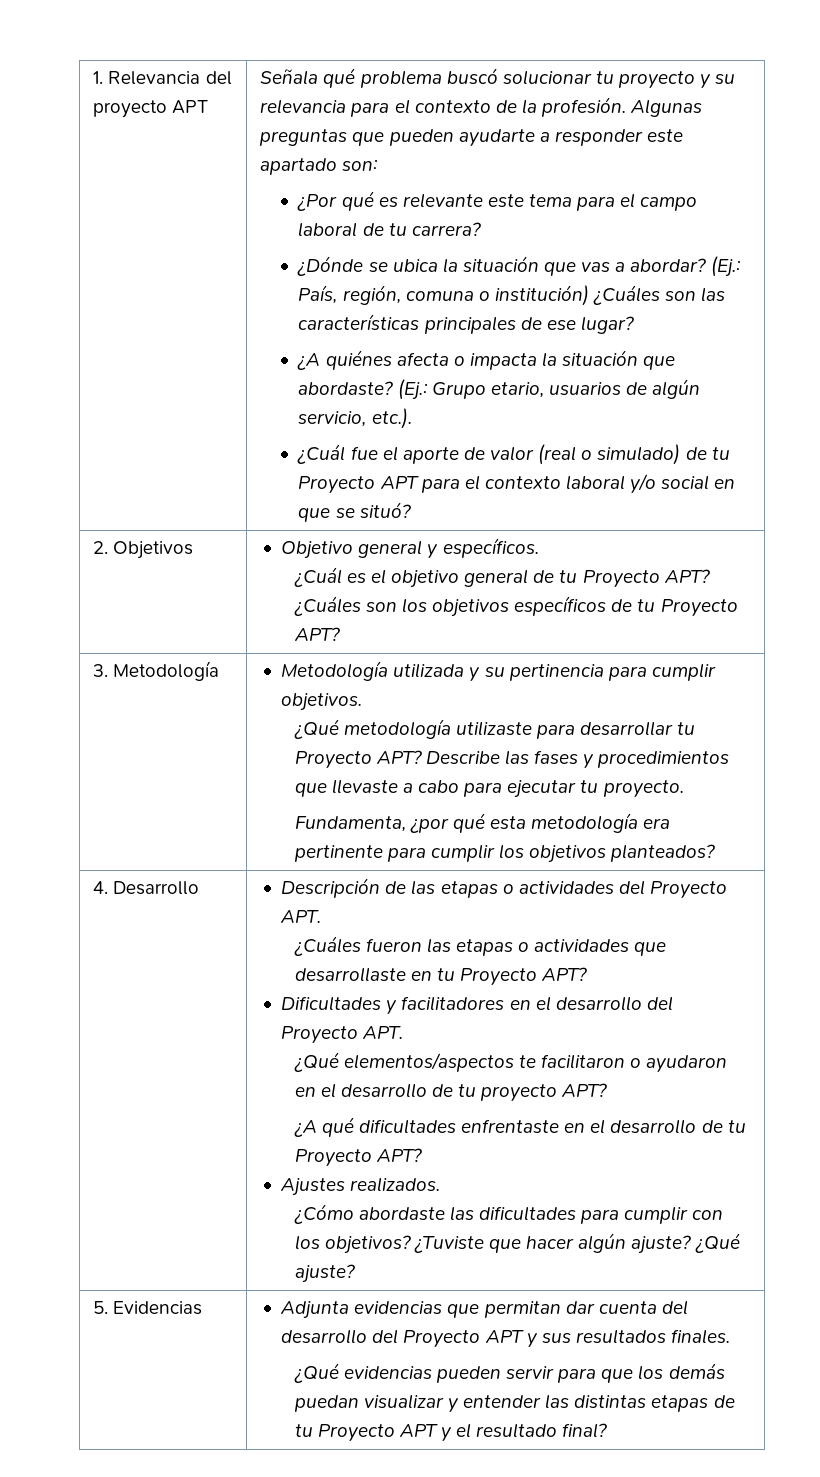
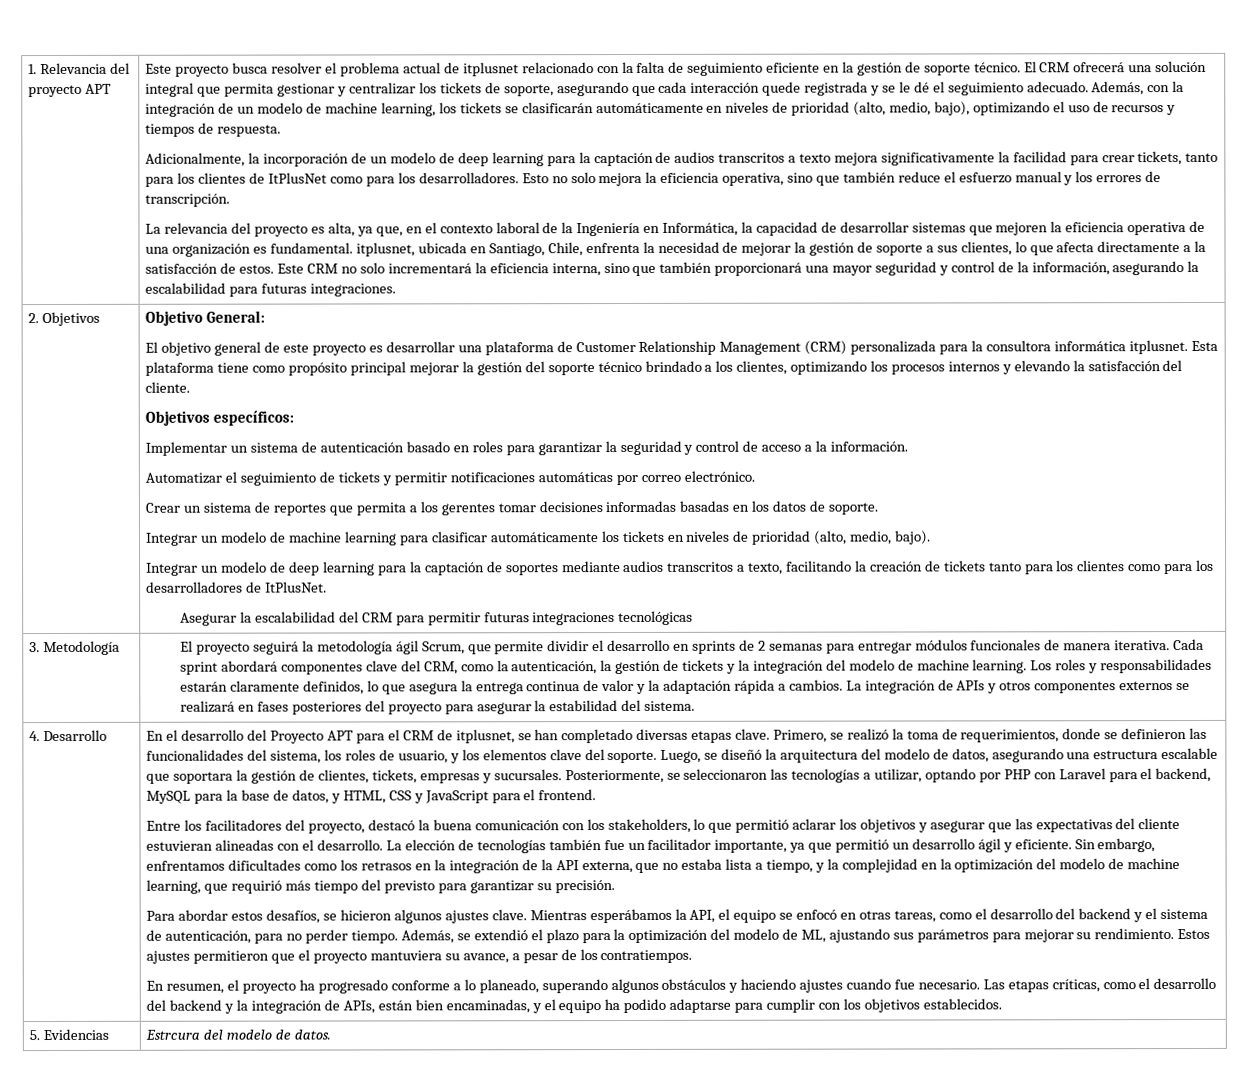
[260,68,736,89] [260,97,703,117] [259,129,684,147] [260,158,379,175] [297,191,698,211] [298,222,481,237] [297,256,741,277] [298,285,726,306] [298,314,634,334] [297,350,676,370] [298,379,701,400] [298,408,412,429] [297,444,730,465] [298,474,736,494] [298,502,411,522] [93,541,194,559] [281,538,539,559] [293,567,710,588] [293,596,738,617] [293,627,340,641] [93,661,220,681] [281,661,716,682] [281,693,363,711] [293,719,696,739] [294,750,730,769] [294,779,684,798] [294,813,671,833] [293,844,716,863] [93,881,200,895] [281,878,728,899] [280,910,322,923] [293,936,667,956] [294,967,588,986] [281,996,673,1015] [281,1026,404,1044] [293,1052,728,1073] [294,1083,608,1102] [293,1117,746,1137] [294,1148,422,1167] [280,1177,441,1196] [293,1204,724,1224] [294,1233,740,1254] [294,1264,355,1283] [93,1301,203,1315] [280,1300,688,1319] [281,1329,731,1348] [293,1363,725,1383] [293,1394,735,1413] [294,1423,608,1442] Señala qué problema buscó solucionar tu proyecto y su relevancia para el contexto de la profesión. Algunas preguntas que pueden ayudarte a responder este apartado son: // ¿Por qué es relevante este tema para el campo laboral de tu carrera? // ¿Dónde se ubica la situación que vas a abordar? (Ej.: País, región, comuna o institución) ¿Cuáles son las características principales de ese lugar? // ¿A quiénes afecta o impacta la situación que abordaste? (Ej.: Grupo etario, usuarios de algún servicio, etc.). // ¿Cuál fue el aporte de valor (real o simulado) de tu Proyecto APT para el contexto laboral y/o social en que se situó? // 2. Objetivos | Objetivo general y específicos. // ¿Cuál es el objetivo general de tu Proyecto APT? ¿Cuáles son los objetivos específicos de tu Proyecto APT? // 3. Metodología | Metodología utilizada y su pertinencia para cumplir objetivos. // ¿Qué metodología utilizaste para desarrollar tu Proyecto APT? Describe las fases y procedimientos que llevaste a cabo para ejecutar tu proyecto. // Fundamenta, ¿por qué esta metodología era pertinente para cumplir los objetivos planteados? // 4. Desarrollo | Descripción de las etapas o actividades del Proyecto APT. // ¿Cuáles fueron las etapas o actividades que desarrollaste en tu Proyecto APT? // Dificultades y facilitadores en el desarrollo del Proyecto APT. // ¿Qué elementos/aspectos te facilitaron o ayudaron en el desarrollo de tu proyecto APT? // ¿A qué dificultades enfrentaste en el desarrollo de tu Proyecto APT? // Ajustes realizados. // ¿Cómo abordaste las dificultades para cumplir con los objetivos? ¿Tuviste que hacer algún ajuste? ¿Qué ajuste? // 5. Evidencias | Adjunta evidencias que permitan dar cuenta del desarrollo del Proyecto APT y sus resultados finales. // ¿Qué evidencias pueden servir para que los demás puedan visualizar y entender las distintas etapas de tu Proyecto APT y el resultado final? -> [145,60,1208,77] [145,81,1185,97] [145,101,1177,117] [145,122,282,137] [145,151,1219,167] [145,171,1162,187] [145,193,231,207] [145,220,1206,237] [145,240,1207,257] [145,260,1200,277] [145,282,397,297] [28,311,101,327] [145,310,266,326] [145,340,1218,356] [145,360,1183,376] [145,381,191,393] [145,410,295,426] [145,440,908,456] [145,470,755,486] [145,500,878,516] [145,530,931,546] [146,559,1215,576] [146,581,328,593] [180,610,694,626] [29,640,121,656] [180,638,1205,655] [180,658,1213,675] [180,679,1191,695] [180,699,696,715] [29,729,108,742] [146,727,1208,744] [146,747,1219,764] [146,767,1212,784] [146,789,597,804] [146,818,1181,834] [146,838,1156,854] [146,858,1181,874] [146,879,615,894] [146,908,1209,924] [146,928,1211,944] [146,949,693,964] [146,977,1217,994] [146,998,1002,1014] [29,1028,110,1041] [145,1029,332,1040] Este proyecto busca resolver el problema actual de itplusnet relacionado con la falta de seguimiento eficiente en la gestión de soporte técnico. El CRM ofrecerá una solución integral que permita gestionar y centralizar los tickets de soporte, asegurando que cada interacción quede registrada y se le dé el seguimiento adecuado. Además, con la integración de un modelo de machine learning, los tickets se clasificarán automáticamente en niveles de prioridad (alto, medio, bajo), optimizando el uso de recursos y tiempos de respuesta. // Adicionalmente, la incorporación de un modelo de deep learning para la captación de audios transcritos a texto mejora significativamente la facilidad para crear tickets, tanto para los clientes de ItPlusNet como para los desarrolladores. Esto no solo mejora la eficiencia operativa, sino que también reduce el esfuerzo manual y los errores de transcripción. // La relevancia del proyecto es alta, ya que, en el contexto laboral de la Ingeniería en Informática, la capacidad de desarrollar sistemas que mejoren la eficiencia operativa de una organización es fundamental. itplusnet, ubicada en Santiago, Chile, enfrenta la necesidad de mejorar la gestión de soporte a sus clientes, lo que afecta directamente a la satisfacción de estos. Este CRM no solo incrementará la eficiencia interna, sino que también proporcionará una mayor seguridad y control de la información, asegurando la escalabilidad para futuras integraciones. // 2. Objetivos | Objetivo General: // El objetivo general de este proyecto es desarrollar una plataforma de Customer Relationship Management (CRM) personalizada para la consultora informática itplusnet. Esta plataforma tiene como propósito principal mejorar la gestión del soporte técnico brindado a los clientes, optimizando los procesos internos y elevando la satisfacción del cliente. // Objetivos específicos: // Implementar un sistema de autenticación basado en roles para garantizar la seguridad y control de acceso a la información. // Automatizar el seguimiento de tickets y permitir notificaciones automáticas por correo electrónico. // Crear un sistema de reportes que permita a los gerentes tomar decisiones informadas basadas en los datos de soporte. // Integrar un modelo de machine learning para clasificar automáticamente los tickets en niveles de prioridad (alto, medio, bajo). // Integrar un modelo de deep learning para la captación de soportes mediante audios transcritos a texto, facilitando la creación de tickets tanto para los clientes como para los desarrolladores de ItPlusNet. // Asegurar la escalabilidad del CRM para permitir futuras integraciones tecnológicas // 3. Metodología | El proyecto seguirá la metodología ágil Scrum, que permite dividir el desarrollo en sprints de 2 semanas para entregar módulos funcionales de manera iterativa. Cada sprint abordará componentes clave del CRM, como la autenticación, la gestión de tickets y la integración del modelo de machine learning. Los roles y responsabilidades estarán claramente definidos, lo que asegura la entrega continua de valor y la adaptación rápida a cambios. La integración de APIs y otros componentes externos se realizará en fases posteriores del proyecto para asegurar la estabilidad del sistema. // 4. Desarrollo | En el desarrollo del Proyecto APT para el CRM de itplusnet, se han completado diversas etapas clave. Primero, se realizó la toma de requerimientos, donde se definieron las funcionalidades del sistema, los roles de usuario, y los elementos clave del soporte. Luego, se diseñó la arquitectura del modelo de datos, asegurando una estructura escalable que soportara la gestión de clientes, tickets, empresas y sucursales. Posteriormente, se seleccionaron las tecnologías a utilizar, optando por PHP con Laravel para el backend, MySQL para la base de datos, y HTML, CSS y JavaScript para el frontend. // Entre los facilitadores del proyecto, destacó la buena comunicación con los stakeholders, lo que permitió aclarar los objetivos y asegurar que las expectativas del cliente estuvieran alineadas con el desarrollo. La elección de tecnologías también fue un facilitador importante, ya que permitió un desarrollo ágil y eficiente. Sin embargo, enfrentamos dificultades como los retrasos en la integración de la API externa, que no estaba lista a tiempo, y la complejidad en la optimización del modelo de machine learning, que requirió más tiempo del previsto para garantizar su precisión. // Para abordar estos desafíos, se hicieron algunos ajustes clave. Mientras esperábamos la API, el equipo se enfocó en otras tareas, como el desarrollo del backend y el sistema de autenticación, para no perder tiempo. Además, se extendió el plazo para la optimización del modelo de ML, ajustando sus parámetros para mejorar su rendimiento. Estos ajustes permitieron que el proyecto mantuviera su avance, a pesar de los contratiempos. // En resumen, el proyecto ha progresado conforme a lo planeado, superando algunos obstáculos y haciendo ajustes cuando fue necesario. Las etapas críticas, como el desarrollo del backend y la integración de APIs, están bien encaminadas, y el equipo ha podido adaptarse para cumplir con los objetivos establecidos. // 5. Evidencias | Estrcura del modelo de datos.

